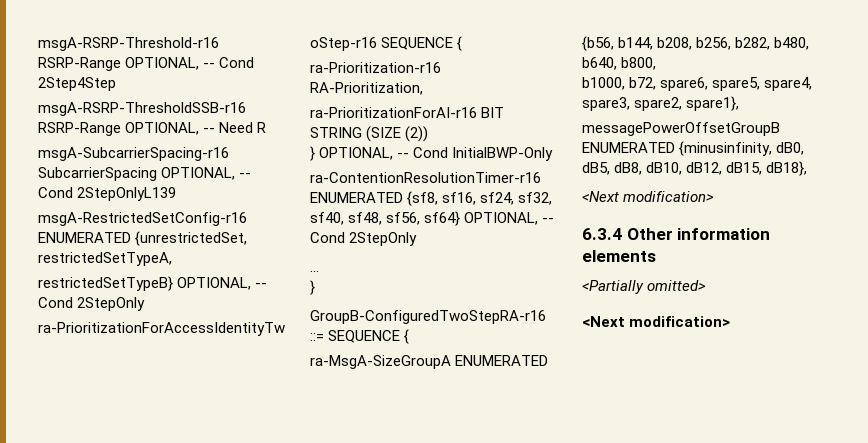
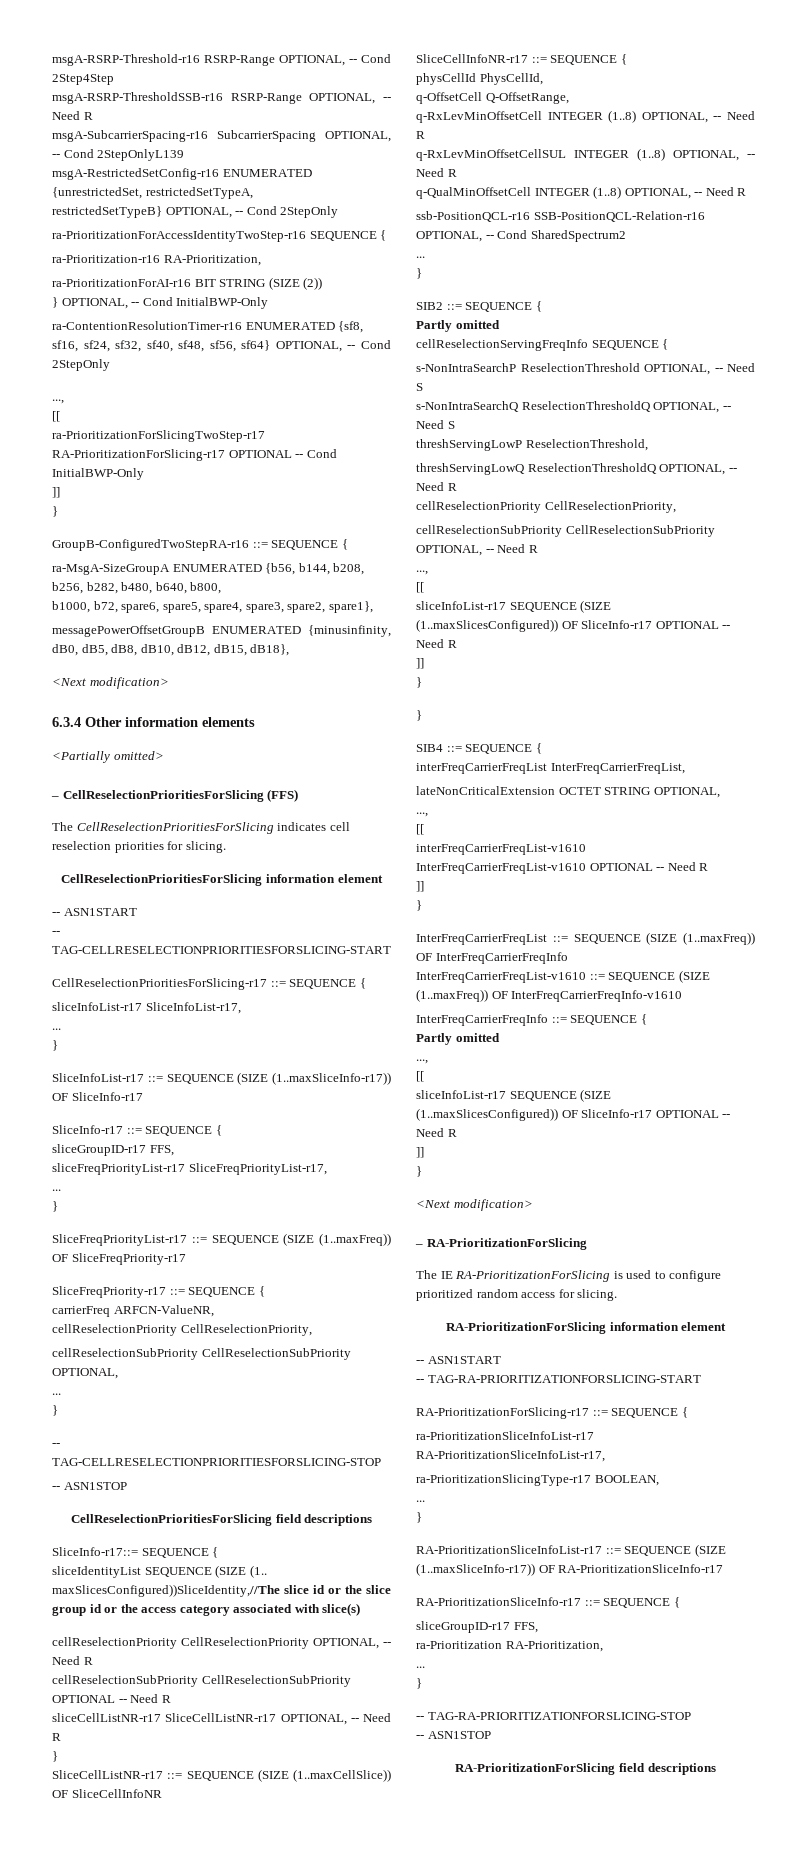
[310,270,319,272] ... -> [52,399,64,404] [52,411,60,422] [52,430,265,442] [52,449,337,461] [52,468,144,480] [52,487,60,498] ..., // [[ // ra-PrioritizationForSlicingTwoStep-r17 RA-PrioritizationForSlicing-r17 OPTIONAL -- Cond InitialBWP-Only // ]]
[582,316,731,327] <Next modification> -> [51,789,299,802] [52,822,350,834] [52,841,226,853] [61,874,383,886] [52,908,137,916] [52,931,60,935] [52,946,391,954] [52,978,366,990] [52,1002,241,1014] [52,1028,61,1030] [52,1040,58,1051] [52,1072,391,1085] [52,1092,143,1101] [52,1125,222,1136] [52,1144,174,1156] [52,1163,327,1175] [52,1189,61,1191] [52,1201,58,1212] [52,1233,391,1246] [52,1253,186,1265] [52,1286,265,1298] [52,1305,214,1317] [52,1324,312,1336] [52,1348,351,1360] [52,1368,118,1379] [52,1393,61,1395] [52,1405,58,1416] [52,1443,60,1447] [52,1458,381,1466] [52,1482,127,1490] [70,1514,373,1526] [52,1547,219,1558] [52,1565,267,1578] [52,1584,391,1597] [52,1603,361,1616] [52,1637,391,1649] [52,1656,93,1665] [52,1675,351,1687] [52,1694,171,1703] [52,1713,391,1725] [52,1733,61,1741] [52,1751,58,1762] [52,1769,391,1782] [52,1789,162,1798] [416,54,627,65] [416,73,543,85] [416,92,569,104] [416,110,755,123] [416,131,425,139] [416,148,755,161] [416,168,457,177] [416,186,747,199] [416,211,705,222] [416,230,626,242] [416,256,425,258] [416,268,422,279] [416,301,542,312] [416,320,500,332] [416,339,669,351] [416,363,755,375] [416,383,423,391] [416,401,731,413] [416,420,455,429] [416,439,648,451] [416,463,737,475] [416,482,457,491] [416,501,676,513] [416,525,715,537] [416,544,538,556] [416,570,428,575] [416,582,424,593] [416,600,612,613] [416,619,731,632] [416,639,457,648] [416,658,424,669] [416,677,422,688] [416,710,422,721] [416,743,542,754] [416,763,685,774] [416,786,720,798] [416,812,428,817] [416,824,424,835] [416,844,586,855] [416,862,709,874] [416,881,424,892] [416,900,422,911] [416,932,755,945] [416,952,568,964] [416,970,710,983] [416,989,683,1002] [416,1014,647,1026] [416,1033,500,1045] [416,1059,428,1064] [416,1071,424,1082] [416,1089,612,1102] [416,1108,731,1121] [416,1128,457,1137] [416,1147,424,1158] [416,1166,422,1177] [416,1199,533,1211] [415,1238,587,1250] [416,1270,722,1282] [416,1289,618,1301] [445,1322,727,1334] [416,1356,501,1364] [416,1375,701,1383] [416,1407,688,1419] [416,1431,594,1440] [416,1450,605,1462] [416,1474,659,1486] [416,1500,425,1502] [416,1512,422,1523] [416,1544,726,1557] [416,1563,724,1576] [416,1597,680,1608] [416,1621,538,1633] [416,1641,603,1652] [416,1666,425,1668] [416,1678,422,1689] [416,1712,691,1720] [416,1731,491,1739] [455,1763,716,1775] – CellReselectionPrioritiesForSlicing (FFS) // The CellReselectionPrioritiesForSlicing indicates cell reselection priorities for slicing. // CellReselectionPrioritiesForSlicing information element // -- ASN1START // -- TAG-CELLRESELECTIONPRIORITIESFORSLICING-START // CellReselectionPrioritiesForSlicing-r17 ::= SEQUENCE { // sliceInfoList-r17 SliceInfoList-r17, // ... // } // SliceInfoList-r17 ::= SEQUENCE (SIZE (1..maxSliceInfo-r17)) OF SliceInfo-r17 // SliceInfo-r17 ::= SEQUENCE { // sliceGroupID-r17 FFS, // sliceFreqPriorityList-r17 SliceFreqPriorityList-r17, // ... // } // SliceFreqPriorityList-r17 ::= SEQUENCE (SIZE (1..maxFreq)) OF SliceFreqPriority-r17 // SliceFreqPriority-r17 ::= SEQUENCE { // carrierFreq ARFCN-ValueNR, // cellReselectionPriority CellReselectionPriority, // cellReselectionSubPriority CellReselectionSubPriority OPTIONAL, // ... // } // -- TAG-CELLRESELECTIONPRIORITIESFORSLICING-STOP // -- ASN1STOP // CellReselectionPrioritiesForSlicing field descriptions // SliceInfo-r17::= SEQUENCE { // sliceIdentityList SEQUENCE (SIZE (1.. maxSlicesConfigured))SliceIdentity,//The slice id or the slice group id or the access category associated with slice(s) // cellReselectionPriority CellReselectionPriority OPTIONAL, -- Need R // cellReselectionSubPriority CellReselectionSubPriority OPTIONAL -- Need R // sliceCellListNR-r17 SliceCellListNR-r17 OPTIONAL, -- Need R // } // SliceCellListNR-r17 ::= SEQUENCE (SIZE (1..maxCellSlice)) OF SliceCellInfoNR // SliceCellInfoNR-r17 ::= SEQUENCE { // physCellId PhysCellId, // q-OffsetCell Q-OffsetRange, // q-RxLevMinOffsetCell INTEGER (1..8) OPTIONAL, -- Need R // q-RxLevMinOffsetCellSUL INTEGER (1..8) OPTIONAL, -- Need R // q-QualMinOffsetCell INTEGER (1..8) OPTIONAL, -- Need R // ssb-PositionQCL-r16 SSB-PositionQCL-Relation-r16 OPTIONAL, -- Cond SharedSpectrum2 // ... // } // SIB2 ::= SEQUENCE { // Partly omitted // cellReselectionServingFreqInfo SEQUENCE { // s-NonIntraSearchP ReselectionThreshold OPTIONAL, -- Need S // s-NonIntraSearchQ ReselectionThresholdQ OPTIONAL, -- Need S // threshServingLowP ReselectionThreshold, // threshServingLowQ ReselectionThresholdQ OPTIONAL, -- Need R // cellReselectionPriority CellReselectionPriority, // cellReselectionSubPriority CellReselectionSubPriority OPTIONAL, -- Need R // ..., // [[ // sliceInfoList-r17 SEQUENCE (SIZE (1..maxSlicesConfigured)) OF SliceInfo-r17 OPTIONAL -- Need R // ]] // } // } // SIB4 ::= SEQUENCE { // interFreqCarrierFreqList InterFreqCarrierFreqList, // lateNonCriticalExtension OCTET STRING OPTIONAL, // ..., // [[ // interFreqCarrierFreqList-v1610 InterFreqCarrierFreqList-v1610 OPTIONAL -- Need R // ]] // } // InterFreqCarrierFreqList ::= SEQUENCE (SIZE (1..maxFreq)) OF InterFreqCarrierFreqInfo // InterFreqCarrierFreqList-v1610 ::= SEQUENCE (SIZE (1..maxFreq)) OF InterFreqCarrierFreqInfo-v1610 // InterFreqCarrierFreqInfo ::= SEQUENCE { // Partly omitted // ..., // [[ // sliceInfoList-r17 SEQUENCE (SIZE (1..maxSlicesConfigured)) OF SliceInfo-r17 OPTIONAL -- Need R // ]] // } // <Next modification> // – RA-PrioritizationForSlicing // The IE RA-PrioritizationForSlicing is used to configure prioritized random access for slicing. // RA-PrioritizationForSlicing information element // -- ASN1START // -- TAG-RA-PRIORITIZATIONFORSLICING-START // RA-PrioritizationForSlicing-r17 ::= SEQUENCE { // ra-PrioritizationSliceInfoList-r17 RA-PrioritizationSliceInfoList-r17, // ra-PrioritizationSlicingType-r17 BOOLEAN, // ... // } // RA-PrioritizationSliceInfoList-r17 ::= SEQUENCE (SIZE (1..maxSliceInfo-r17)) OF RA-PrioritizationSliceInfo-r17 // RA-PrioritizationSliceInfo-r17 ::= SEQUENCE { // sliceGroupID-r17 FFS, // ra-Prioritization RA-Prioritization, // ... // } // -- TAG-RA-PRIORITIZATIONFORSLICING-STOP // -- ASN1STOP // RA-PrioritizationForSlicing field descriptions

